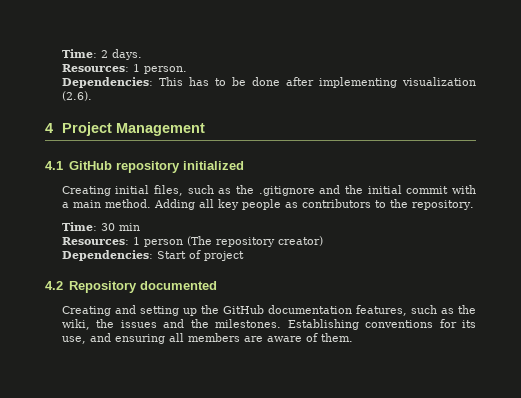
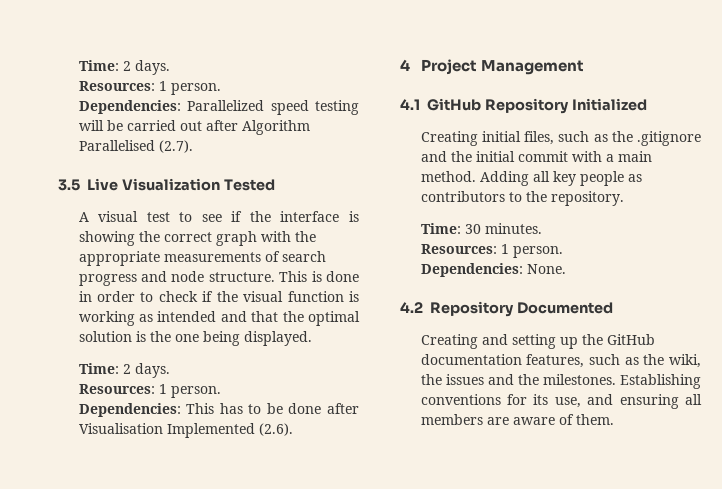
[61,49,142,60] [61,64,187,74] Time: 2 days. // Resources: 1 person. -> [78,60,170,75] [78,81,221,95] [78,100,360,115] [78,120,310,135] [78,140,193,153] [58,178,275,191] [78,211,359,222] [78,231,316,246] [78,251,326,266] [78,271,359,286] [78,291,359,302] [78,311,361,326] [78,331,312,346] [78,363,170,378] [78,384,221,398] Time: 2 days. // Resources: 1 person. // Dependencies: Parallelized speed testing will be carried out after Algorithm Parallelised (2.7). // 3.5 Live Visualization Tested // A visual test to see if the interface is showing the correct graph with the appropriate measurements of search progress and node structure. This is done in order to check if the visual function is working as intended and that the optimal solution is the one being displayed. // Time: 2 days. // Resources: 1 person.
[318,77,476,88] implementing visualization -> [78,423,255,438] Visualisation Implemented
[115,161,244,173] repository initialized -> [484,98,647,114] Repository Initialized
[118,223,140,231] [61,236,323,247] [61,250,244,261] min // Resources: 1 person (The repository creator) // Dependencies: Start of project -> [484,223,542,234] [420,244,563,258] [420,263,566,277] minutes. // Resources: 1 person. // Dependencies: None.
[139,281,217,290] documented -> [516,302,613,314] Documented

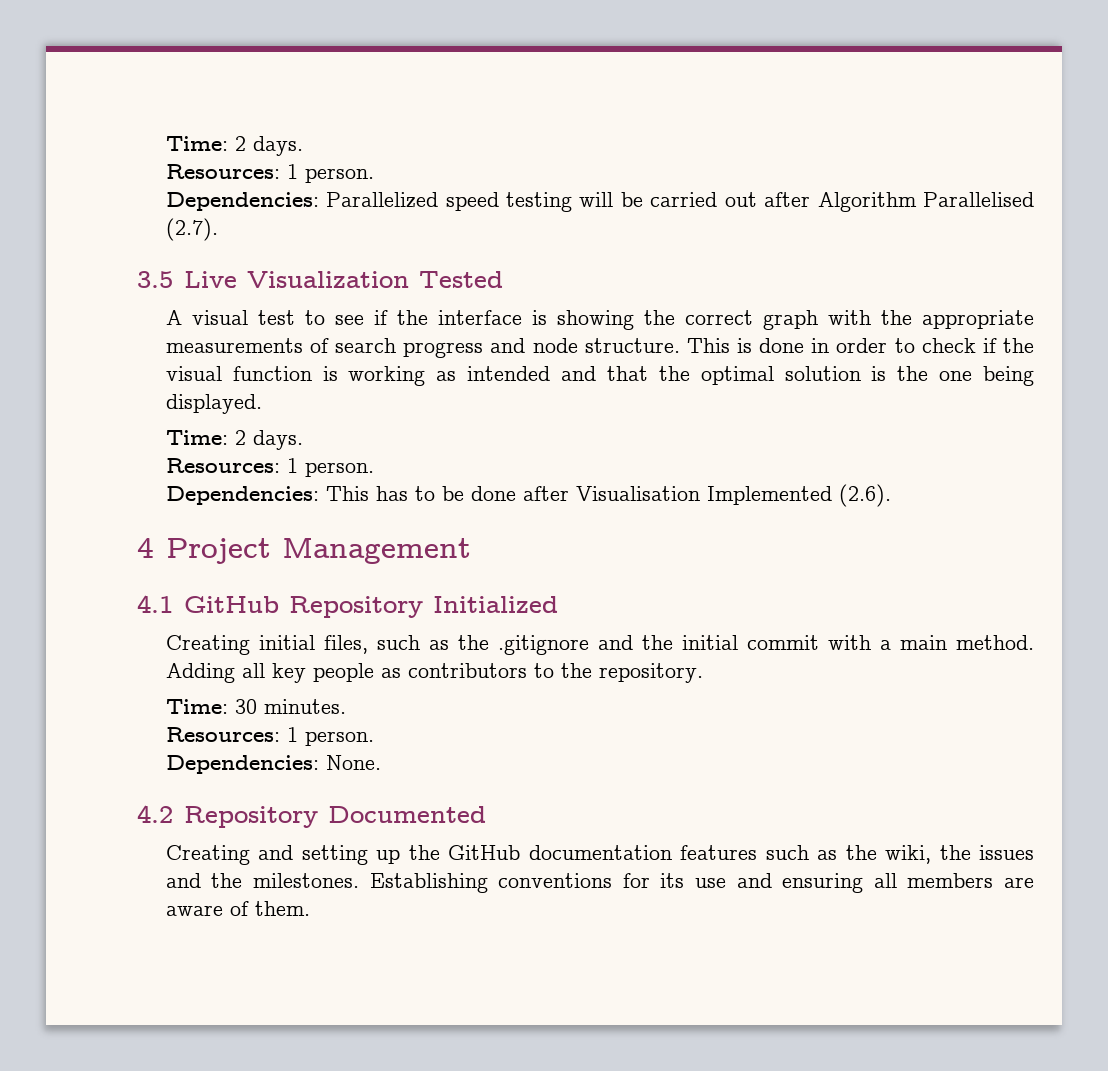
[526,354,585,368] features, -> [680,845,758,860] features
[554,397,581,408] use, -> [695,878,727,888] use

